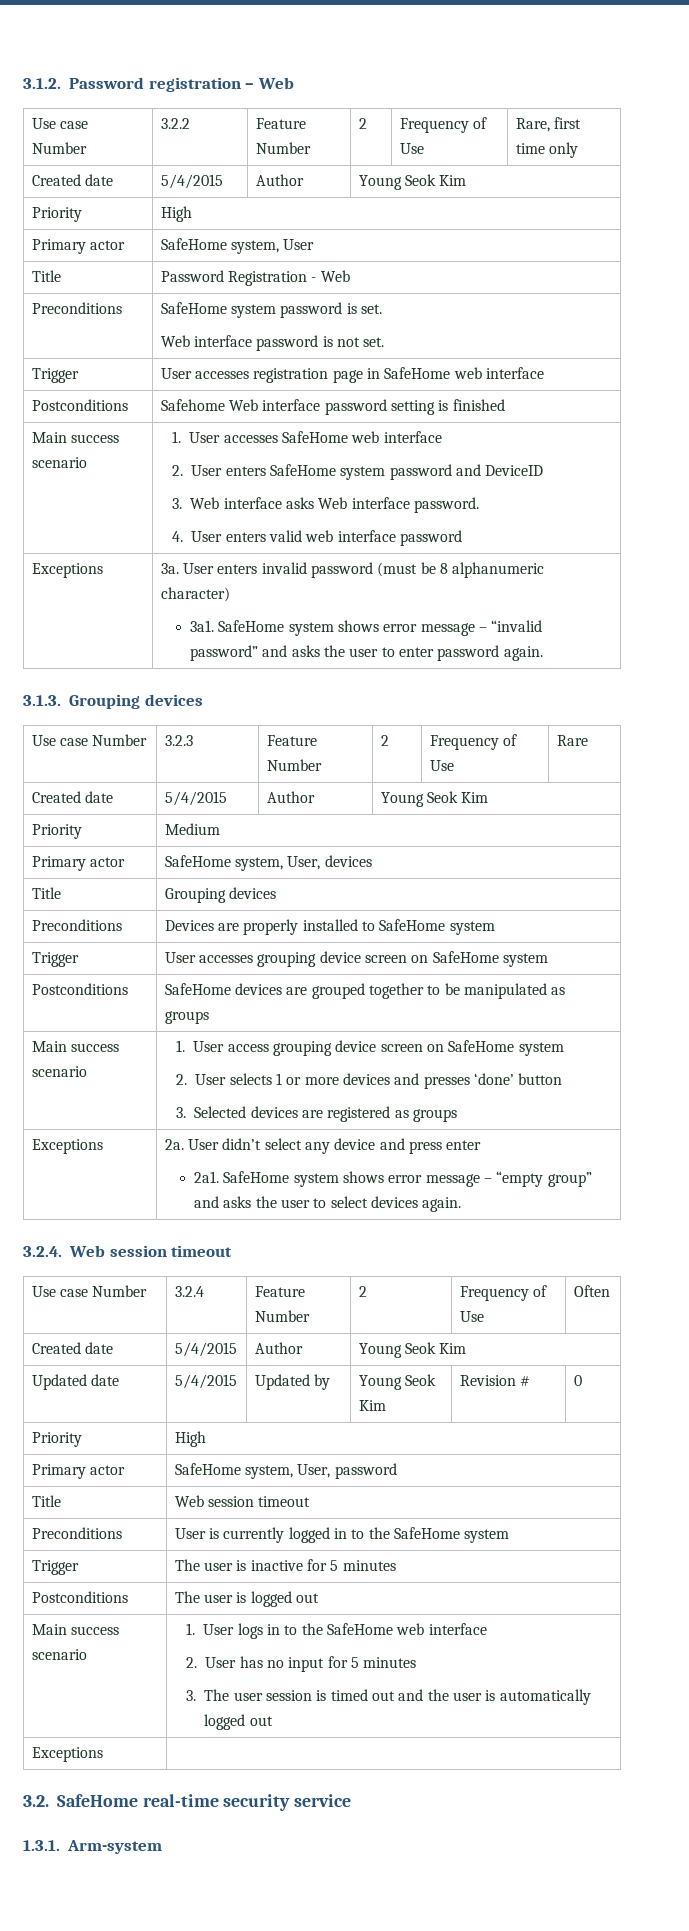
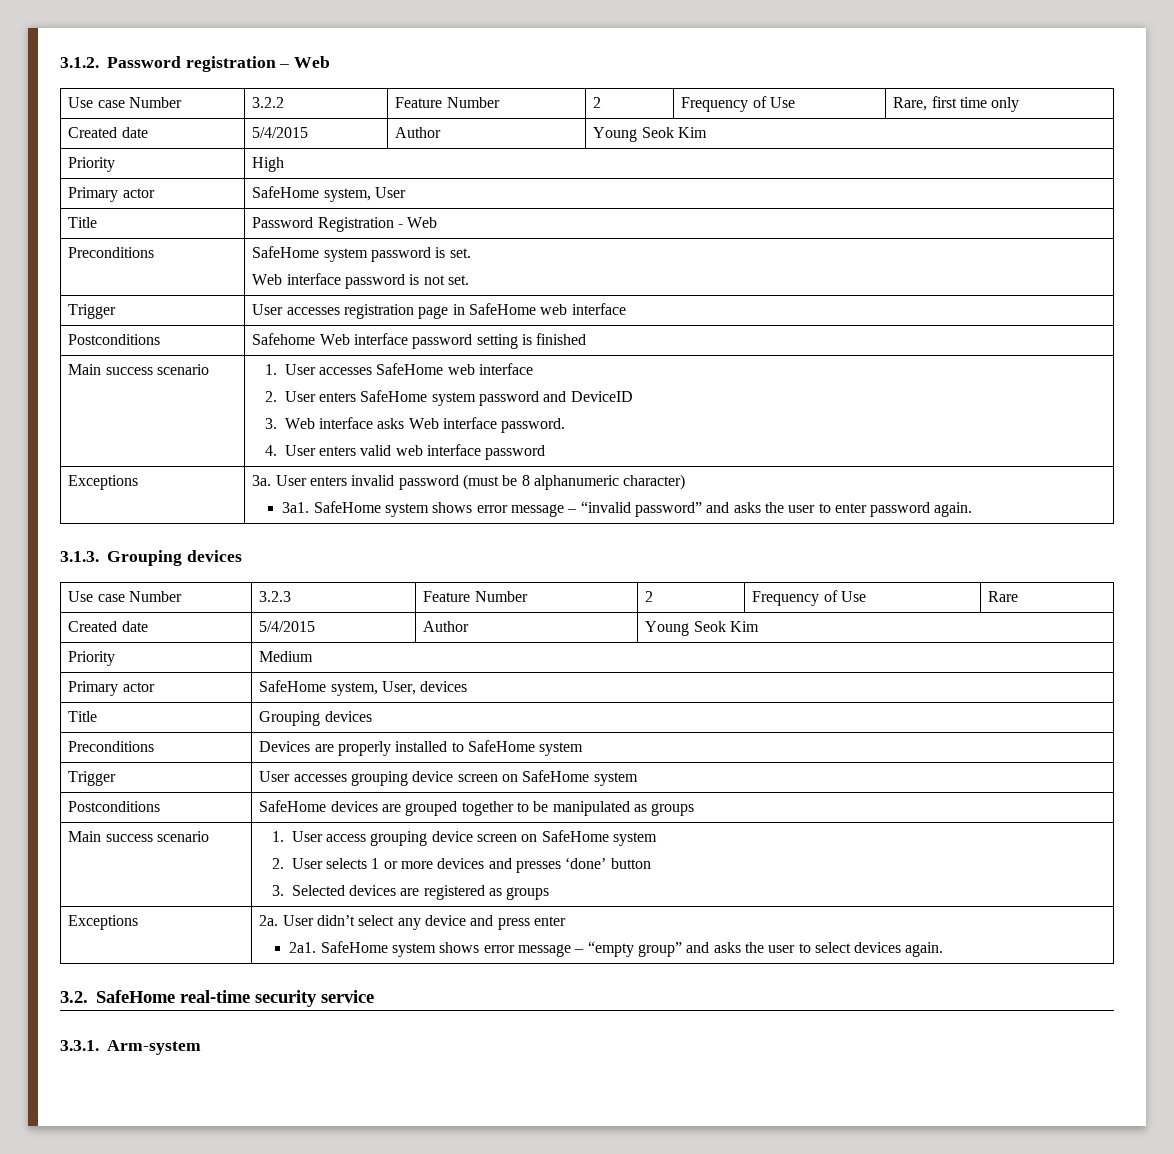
[23,1245,233,1257] [31,1285,148,1297] [174,1286,204,1297] [254,1286,305,1297] [254,1310,310,1322] [358,1286,367,1297] [459,1285,547,1301] [459,1311,484,1322] [573,1285,610,1297] [31,1342,113,1354] [174,1342,237,1357] [254,1342,303,1354] [358,1342,467,1358] [31,1374,119,1390] [174,1374,237,1389] [254,1374,330,1390] [358,1374,436,1390] [358,1400,386,1411] [459,1375,530,1386] [573,1375,582,1386] [31,1432,82,1447] [174,1431,206,1447] [31,1464,125,1479] [174,1463,397,1479] [31,1495,61,1507] [174,1495,311,1507] [31,1527,122,1539] [174,1527,510,1543] [31,1560,79,1575] [174,1559,396,1571] [31,1591,128,1603] [174,1591,319,1607] [31,1624,119,1635] [31,1649,87,1660] [186,1623,487,1639] [186,1656,417,1672] [186,1689,591,1705] [204,1714,273,1730] [31,1747,103,1762] // 3.2.4. Web session timeout // Use case Number | 3.2.4 | Feature Number | 2 | Frequency of Use | Often // Created date | 5/4/2015 | Author | Young Seok Kim // Updated date | 5/4/2015 | Updated by | Young Seok Kim | Revision # | 0 // Priority | High // Primary actor | SafeHome system, User, password // Title | Web session timeout // Preconditions | User is currently logged in to the SafeHome system // Trigger | The user is inactive for 5 minutes // Postconditions | The user is logged out // Main success scenario | 1. User logs in to the SafeHome web interface // 2. User has no input for 5 minutes // 3. The user session is timed out and the user is automatically logged out // Exceptions | -> (944, 949) none
[23,1840,60,1851] 1.3.1. -> [60,1040,99,1051] 3.3.1.

